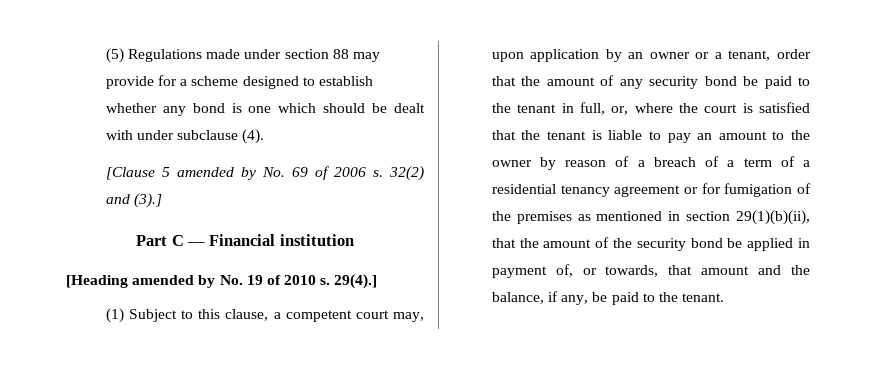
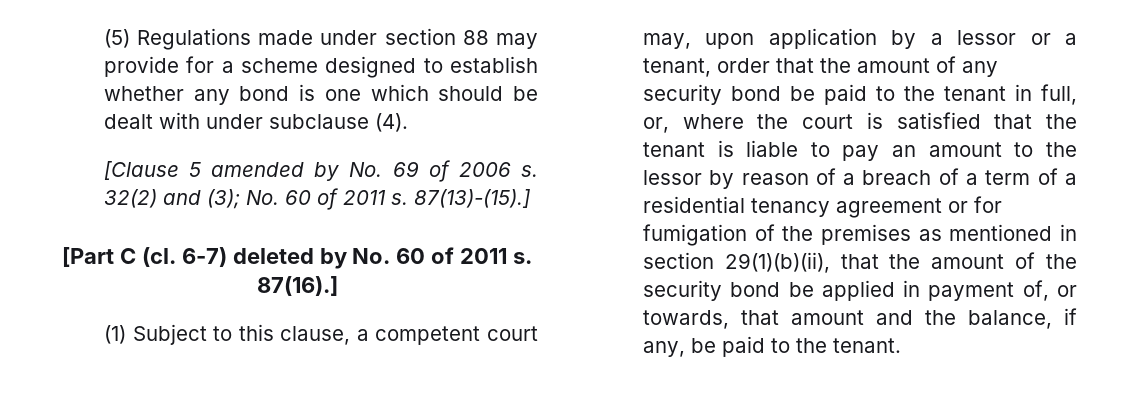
[133,193,162,208] [136,234,354,246] [66,274,378,289] (3).] // Part C — Financial institution // [Heading amended by No. 19 of 2010 s. 29(4).] -> [206,188,530,210] [61,247,533,269] [256,276,338,296] (3); No. 60 of 2011 s. 87(13)-(15).] // [Part C (cl. 6-7) deleted by No. 60 of 2011 s. 87(16).]
[628,52,690,59] an owner -> [930,30,1017,45] a lessor
[491,160,532,167] owner -> [642,170,702,185] lessor

